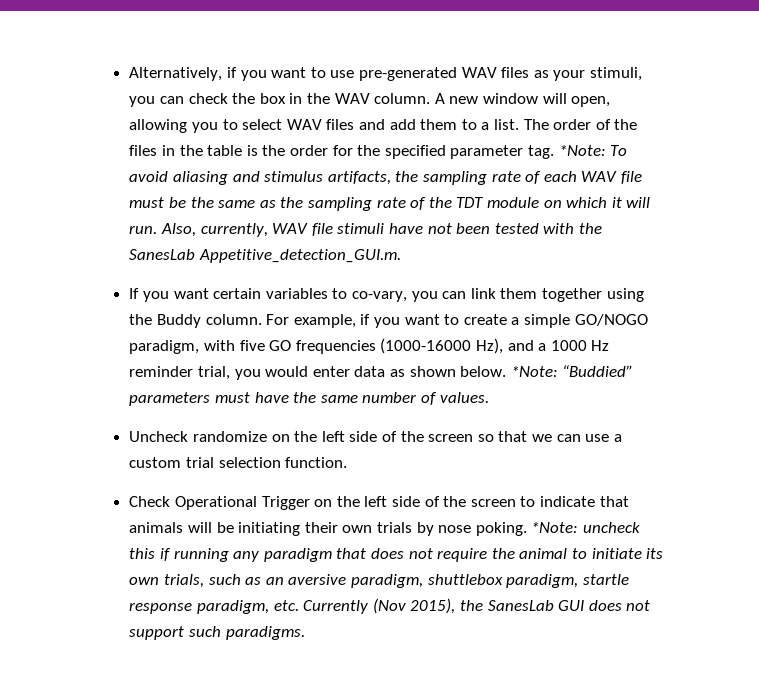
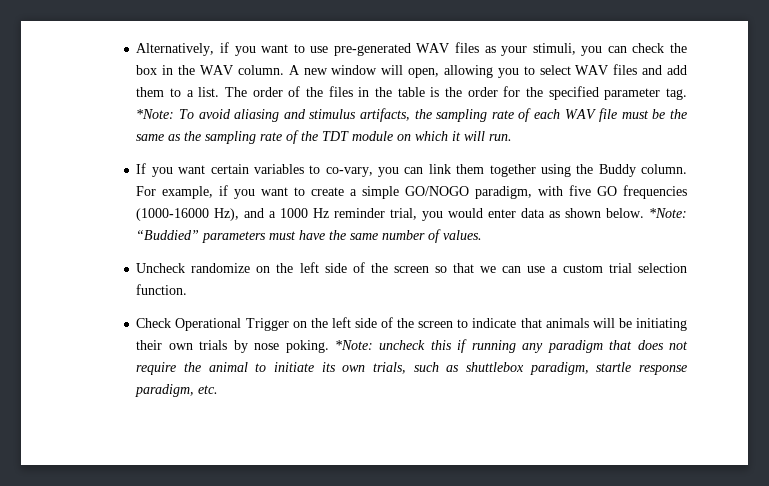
[161,223,602,237] [129,249,402,263] Also, currently, WAV file stimuli have not been tested with the SanesLab Appetitive_detection_GUI.m. -> (513, 137) none
[265,574,424,588] an aversive paradigm, -> (460, 368) none
[303,598,651,614] [129,626,305,640] Currently (Nov 2015), the SanesLab GUI does not support such paradigms. -> (219, 389) none

